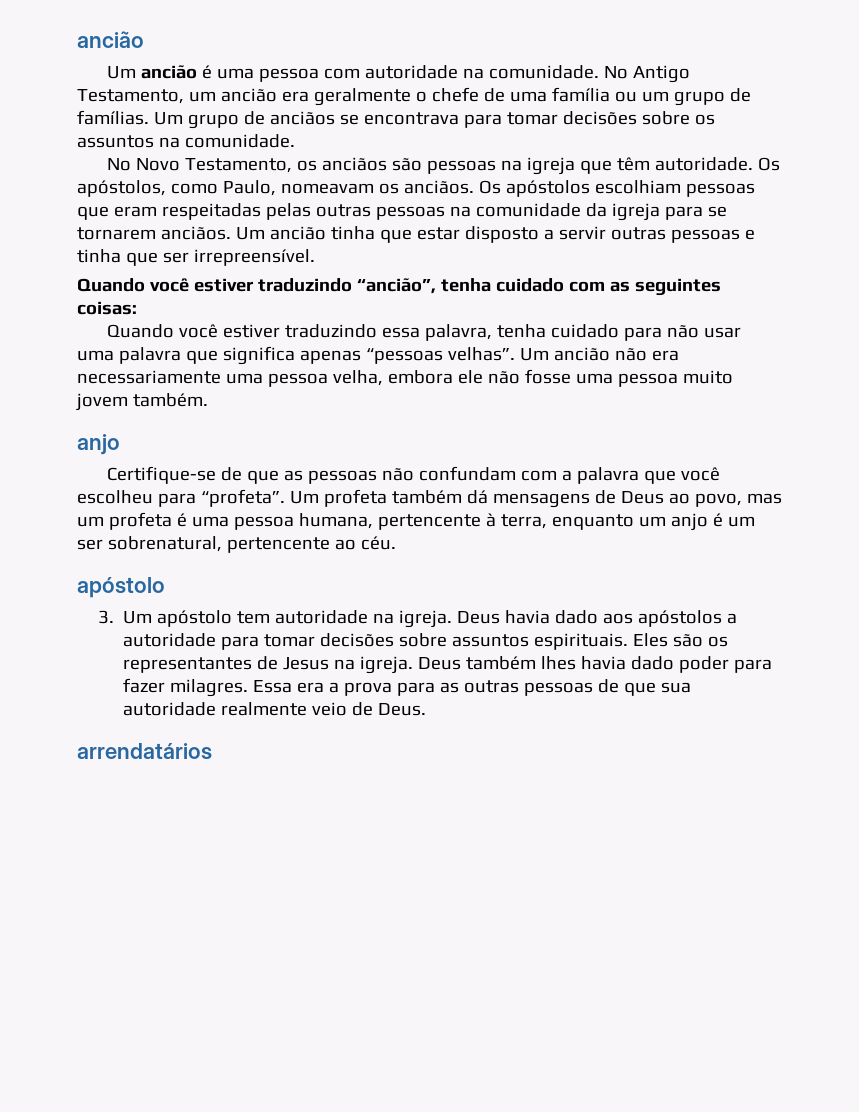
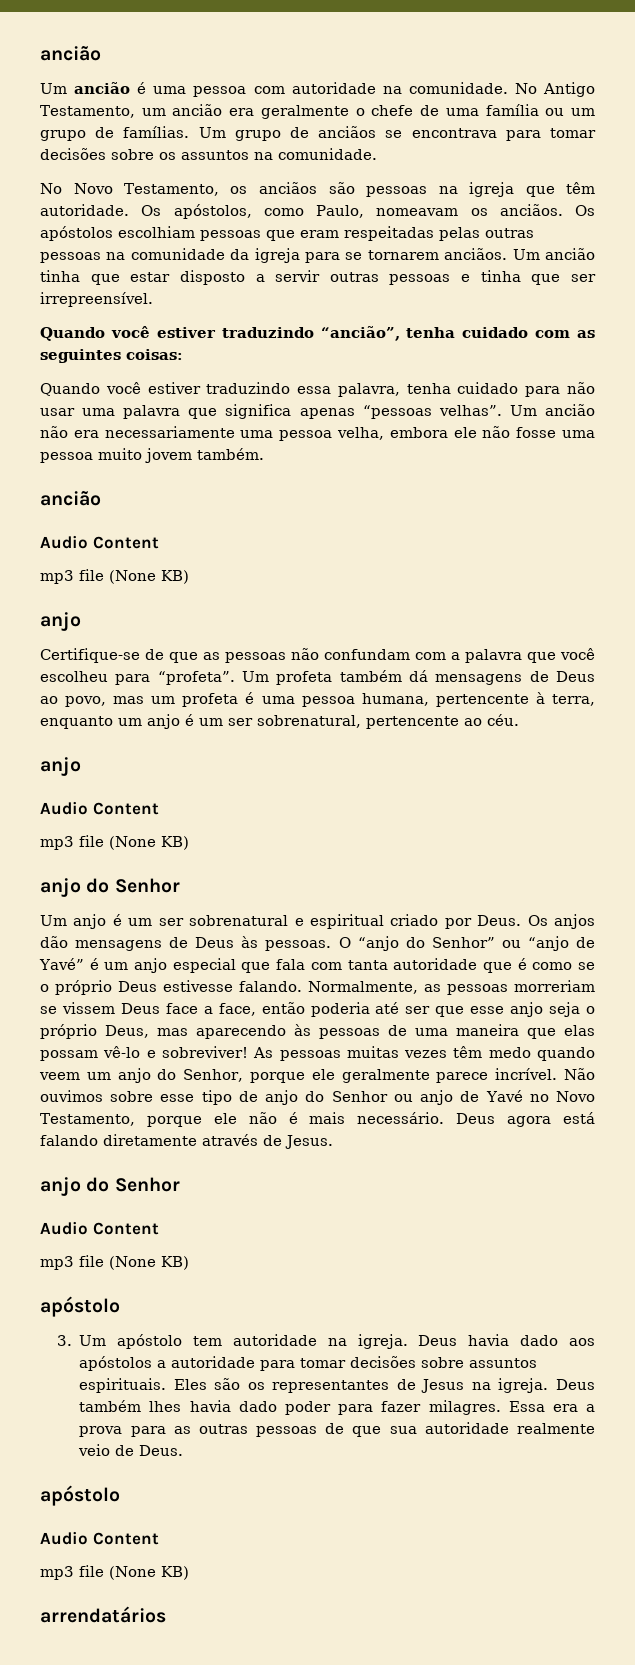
(208, 400) none -> [40,491,101,506] [40,535,159,549] [40,569,189,584] // ancião // Audio Content // mp3 file (None KB)
(396, 543) none -> [40,757,81,776] [40,801,159,815] [40,835,189,850] [40,878,180,897] [40,914,596,929] [40,936,595,951] [39,958,596,973] [40,980,595,995] [40,1002,596,1017] [40,1024,595,1039] [40,1046,595,1061] [39,1068,595,1083] [40,1090,595,1105] [40,1112,595,1127] [40,1134,333,1149] [40,1177,180,1196] [40,1221,159,1235] [40,1255,189,1270] // anjo // Audio Content // mp3 file (None KB) // anjo do Senhor // Um anjo é um ser sobrenatural e espiritual criado por Deus. Os anjos dão mensagens de Deus às pessoas. O “anjo do Senhor” ou “anjo de Yavé” é um anjo especial que fala com tanta autoridade que é como se o próprio Deus estivesse falando. Normalmente, as pessoas morreriam se vissem Deus face a face, então poderia até ser que esse anjo seja o próprio Deus, mas aparecendo às pessoas de uma maneira que elas possam vê-lo e sobreviver! As pessoas muitas vezes têm medo quando veem um anjo do Senhor, porque ele geralmente parece incrível. Não ouvimos sobre esse tipo de anjo do Senhor ou anjo de Yavé no Novo Testamento, porque ele não é mais necessário. Deus agora está falando diretamente através de Jesus. // anjo do Senhor // Audio Content // mp3 file (None KB)
(427, 709) none -> [40,1485,120,1506] [40,1531,159,1545] [40,1565,189,1580] // apóstolo // Audio Content // mp3 file (None KB)

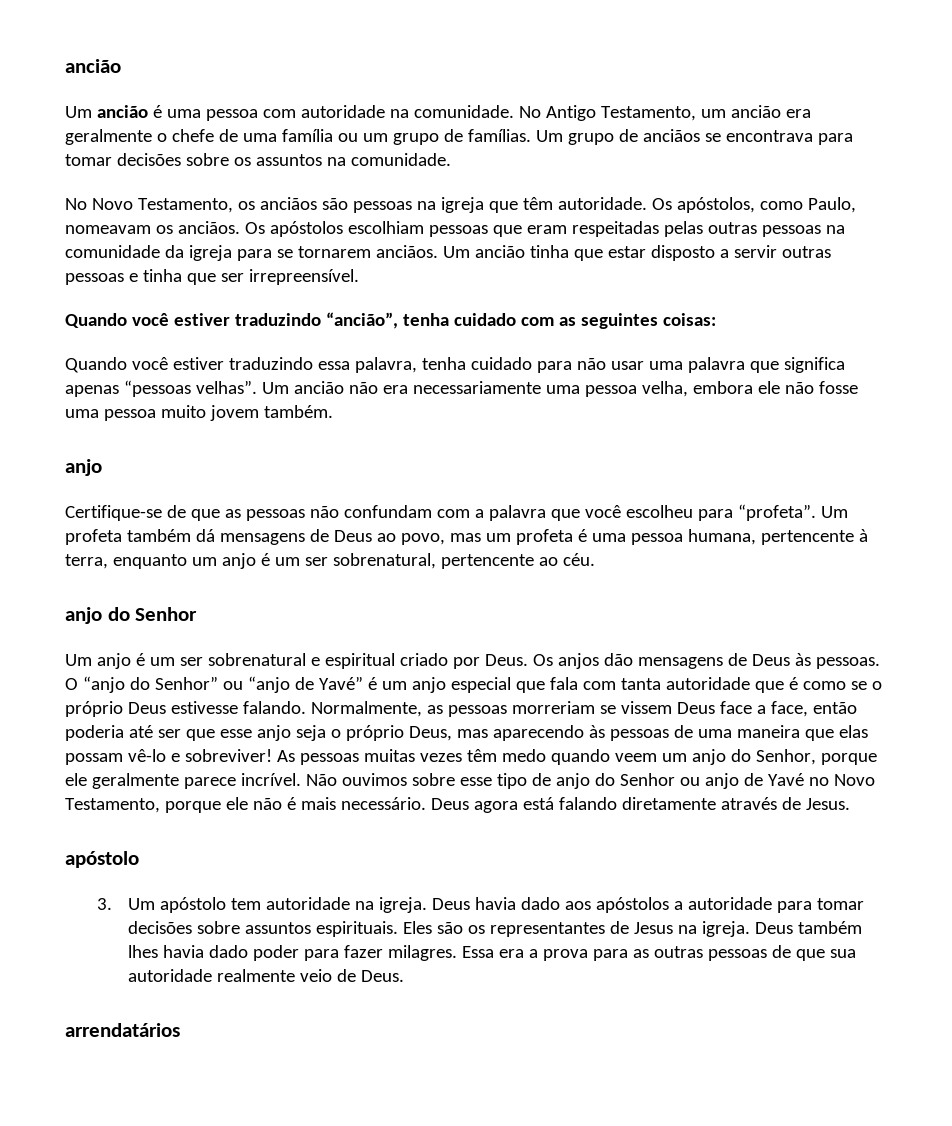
[40,491,101,506] [40,535,159,549] [40,569,189,584] // ancião // Audio Content // mp3 file (None KB) -> (333, 411) none
[40,801,159,815] [40,835,189,850] [40,878,81,897] // Audio Content // mp3 file (None KB) // anjo -> (102, 615) none
[40,1177,180,1196] [40,1221,159,1235] [40,1255,189,1270] // anjo do Senhor // Audio Content // mp3 file (None KB) -> (850, 804) none
[40,1485,120,1506] [40,1531,159,1545] [40,1565,189,1580] // apóstolo // Audio Content // mp3 file (None KB) -> (405, 976) none

